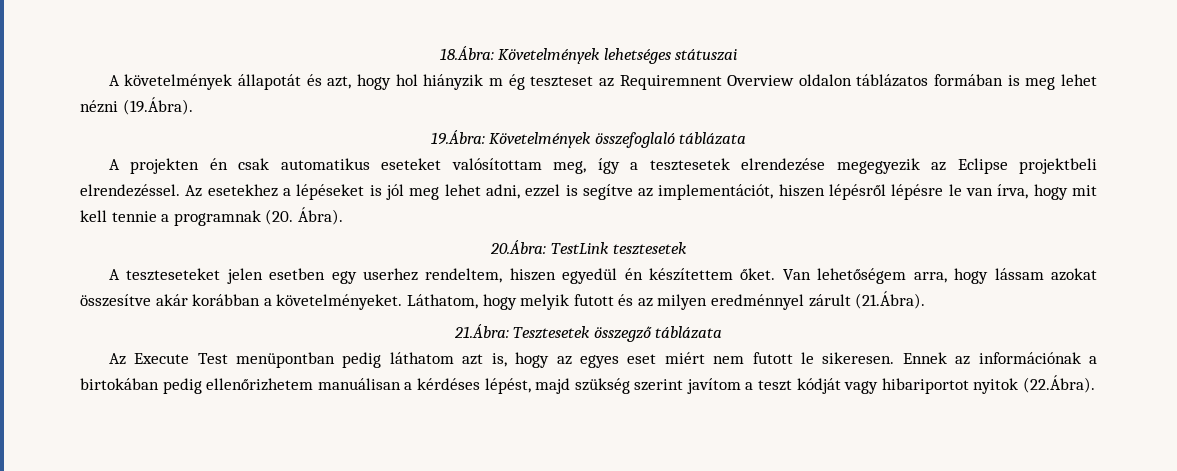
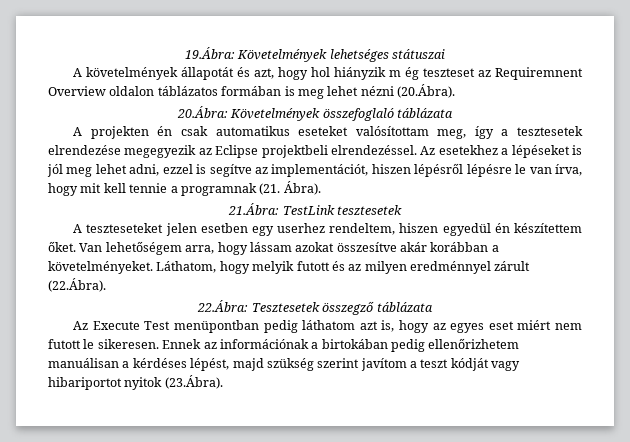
[439,46,494,60] 18.Ábra: -> [184,47,235,59] 19.Ábra:
[122,97,193,115] [430,130,485,145] (19.Ábra). // 19.Ábra: -> [397,84,455,98] [176,106,228,118] (20.Ábra). // 20.Ábra:
[265,209,294,225] (20. -> [259,183,281,195] (21.
[490,240,547,254] 20.Ábra: -> [228,203,280,215] 21.Ábra:
[855,291,926,309] [453,324,509,338] (21.Ábra). // 21.Ábra: -> [48,278,106,292] [197,300,249,312] (22.Ábra). // 22.Ábra:
[1023,375,1096,393] (22.Ábra). -> [164,375,223,389] (23.Ábra).

